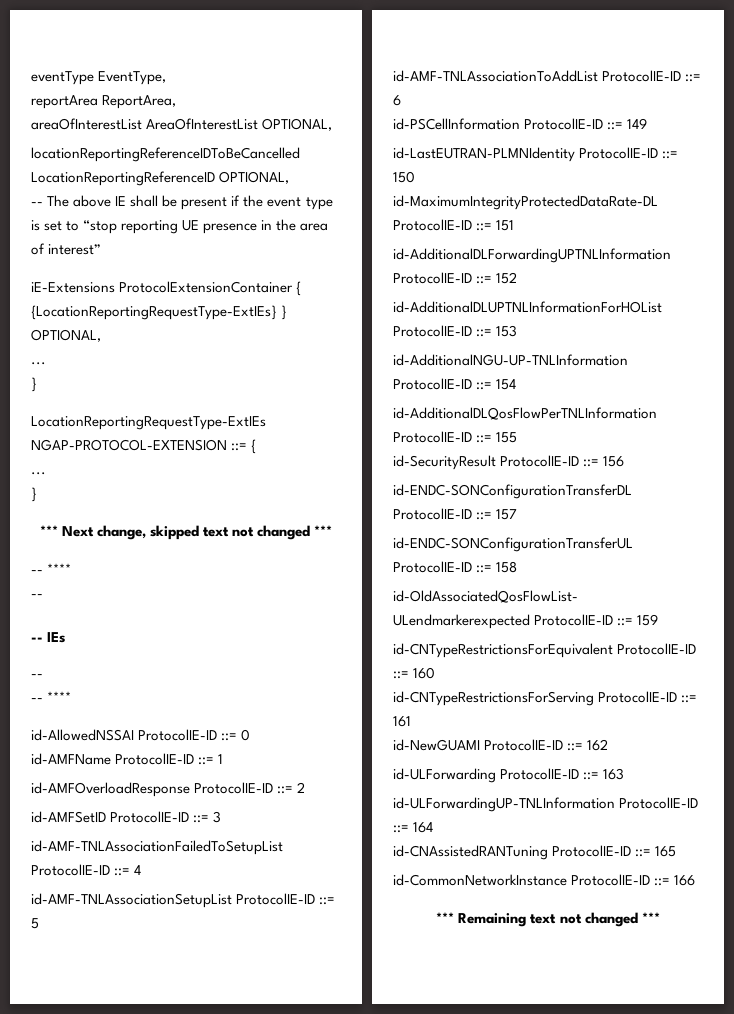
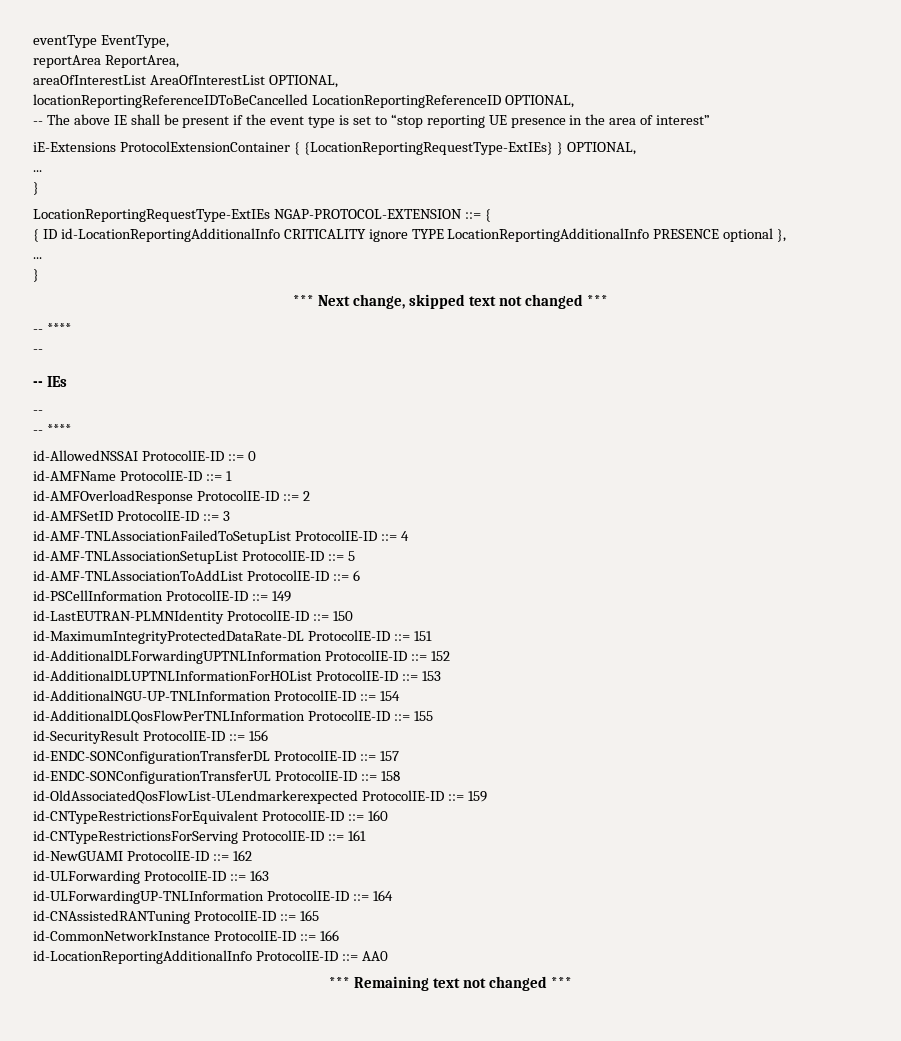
(257, 446) none -> [33,228,787,242] // { ID id-LocationReportingAdditionalInfo CRITICALITY ignore TYPE LocationReportingAdditionalInfo PRESENCE optional },
(696, 880) none -> [33,950,388,964] // id-LocationReportingAdditionalInfo ProtocolIE-ID ::= AA0

